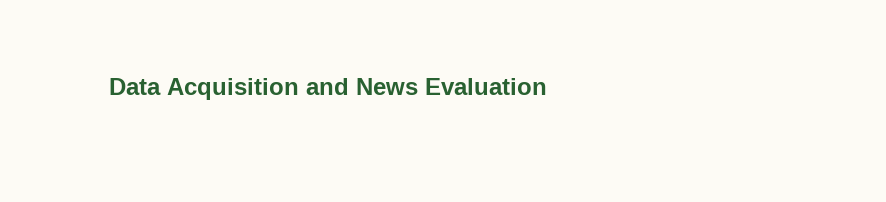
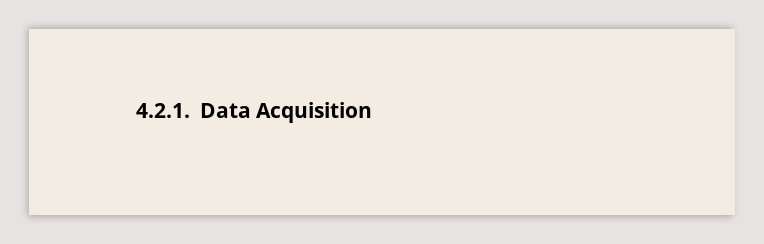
(109, 86) none -> [136,103,190,118] 4.2.1.
[306,78,547,95] and News Evaluation -> (373, 112) none

